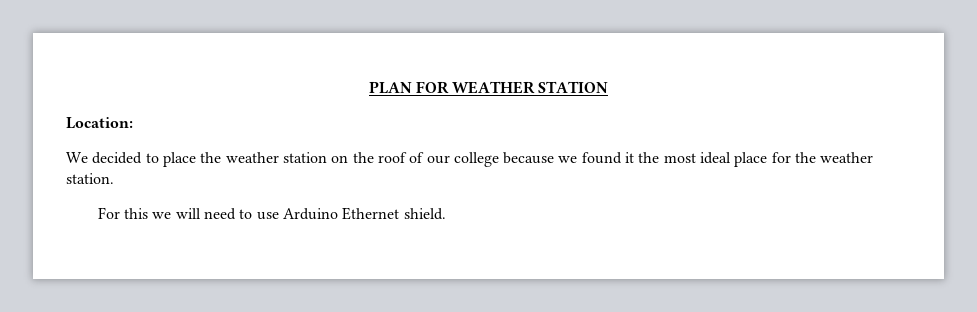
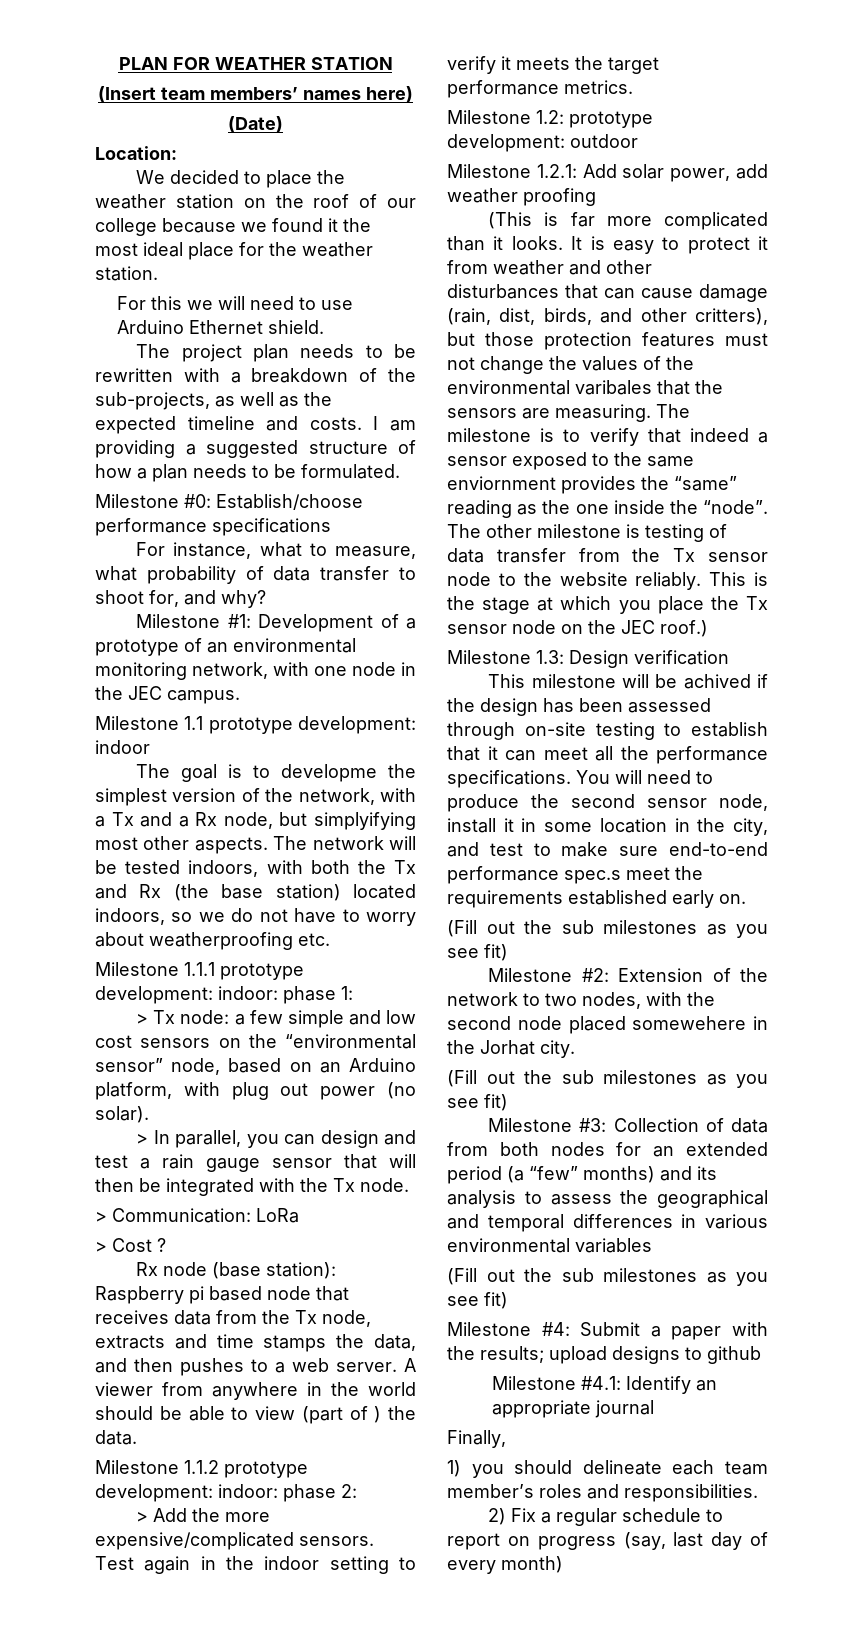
(609, 87) none -> [98,86,413,103] [228,116,283,133] // (Insert team members’ names here) // (Date)
(446, 214) none -> [136,344,417,362] [95,368,416,383] [95,392,332,410] [95,416,416,434] [95,440,416,458] [95,464,400,482] [95,494,363,510] [95,518,331,536] [136,542,416,559] [95,566,417,584] [95,590,266,608] [136,614,417,632] [95,638,356,656] [95,662,416,680] [95,686,240,704] [95,716,416,734] [95,740,150,754] [136,764,416,782] [95,788,416,806] [95,812,416,830] [95,836,416,854] [95,860,416,877] [95,884,416,901] [95,908,416,926] [95,932,330,950] [95,962,304,980] [95,986,353,1004] [136,1010,417,1028] [95,1034,416,1049] [95,1058,416,1075] [95,1082,417,1100] [95,1106,149,1123] [136,1130,417,1148] [95,1154,416,1172] [95,1178,409,1196] [95,1208,299,1223] [95,1238,166,1252] [136,1262,337,1279] [95,1286,349,1304] [95,1310,371,1327] [95,1334,417,1352] [95,1358,416,1376] [95,1382,416,1400] [95,1406,416,1424] [95,1430,137,1445] [95,1460,308,1478] [95,1484,357,1502] [136,1508,271,1522] [95,1532,374,1550] [95,1556,416,1574] [447,56,659,74] [447,80,633,98] [447,110,653,128] [447,134,638,152] [447,164,768,182] [447,188,596,206] [488,212,768,230] [447,236,768,254] [447,260,652,275] [447,284,768,302] [447,308,768,325] [447,332,768,350] [447,356,694,374] [447,380,723,395] [447,404,690,422] [447,428,768,446] [447,452,694,470] [447,476,737,494] [447,500,768,518] [447,524,727,542] [447,548,768,563] [447,572,768,590] [447,596,768,614] [447,620,708,637] [447,650,729,668] [488,674,768,689] [447,698,711,716] [447,722,768,740] [447,746,768,764] [447,770,713,788] [447,794,768,812] [447,818,768,836] [447,842,768,857] [447,866,703,884] [447,890,746,908] [447,920,768,938] [447,944,508,961] [488,968,769,982] [447,992,715,1009] [447,1016,768,1034] [447,1040,575,1058] [447,1070,768,1088] [447,1094,508,1111] [488,1118,768,1133] [447,1142,768,1157] [447,1166,717,1184] [447,1190,768,1208] [447,1214,768,1232] [447,1238,652,1253] [447,1268,768,1286] [447,1292,508,1309] [447,1322,768,1340] [447,1346,761,1364] [491,1376,717,1394] [491,1400,654,1418] [447,1430,506,1448] [447,1460,768,1478] [447,1484,758,1502] [488,1508,724,1526] [447,1532,768,1550] [447,1556,563,1574] // The project plan needs to be rewritten with a breakdown of the sub-projects, as well as the expected timeline and costs. I am providing a suggested structure of how a plan needs to be formulated. // Milestone #0: Establish/choose performance specifications // For instance, what to measure, what probability of data transfer to shoot for, and why? // Milestone #1: Development of a prototype of an environmental monitoring network, with one node in the JEC campus. // Milestone 1.1 prototype development: indoor // The goal is to developme the simplest version of the network, with a Tx and a Rx node, but simplyifying most other aspects. The network will be tested indoors, with both the Tx and Rx (the base station) located indoors, so we do not have to worry about weatherproofing etc. // Milestone 1.1.1 prototype development: indoor: phase 1: // > Tx node: a few simple and low cost sensors on the “environmental sensor” node, based on an Arduino platform, with plug out power (no solar). // > In parallel, you can design and test a rain gauge sensor that will then be integrated with the Tx node. // > Communication: LoRa // > Cost ? // Rx node (base station): Raspberry pi based node that receives data from the Tx node, extracts and time stamps the data, and then pushes to a web server. A viewer from anywhere in the world should be able to view (part of ) the data. // Milestone 1.1.2 prototype development: indoor: phase 2: // > Add the more expensive/complicated sensors. Test again in the indoor setting to verify it meets the target performance metrics. // Milestone 1.2: prototype development: outdoor // Milestone 1.2.1: Add solar power, add weather proofing // (This is far more complicated than it looks. It is easy to protect it from weather and other disturbances that can cause damage (rain, dist, birds, and other critters), but those protection features must not change the values of the environmental varibales that the sensors are measuring. The milestone is to verify that indeed a sensor exposed to the same enviornment provides the “same” reading as the one inside the “node”. The other milestone is testing of data transfer from the Tx sensor node to the website reliably. This is the stage at which you place the Tx sensor node on the JEC roof.) // Milestone 1.3: Design verification // This milestone will be achived if the design has been assessed through on-site testing to establish that it can meet all the performance specifications. You will need to produce the second sensor node, install it in some location in the city, and test to make sure end-to-end performance spec.s meet the requirements established early on. // (Fill out the sub milestones as you see fit) // Milestone #2: Extension of the network to two nodes, with the second node placed somewehere in the Jorhat city. // (Fill out the sub milestones as you see fit) // Milestone #3: Collection of data from both nodes for an extended period (a “few” months) and its analysis to assess the geographical and temporal differences in various environmental variables // (Fill out the sub milestones as you see fit) // Milestone #4: Submit a paper with the results; upload designs to github // Milestone #4.1: Identify an appropriate journal // Finally, // 1) you should delineate each team member’s roles and responsibilities. // 2) Fix a regular schedule to report on progress (say, last day of every month)

